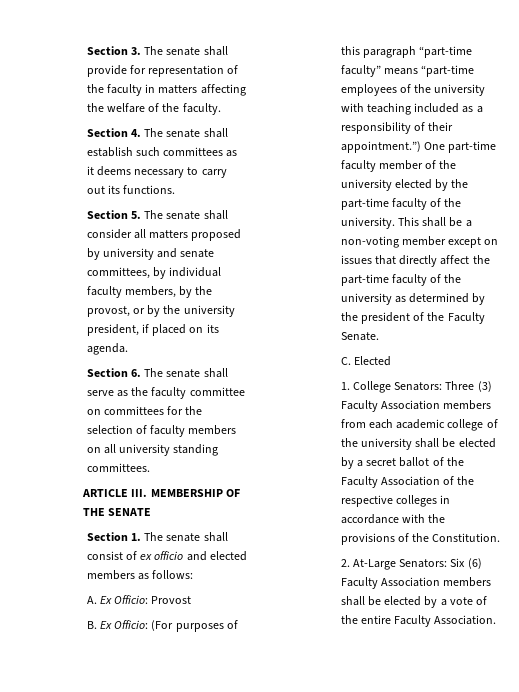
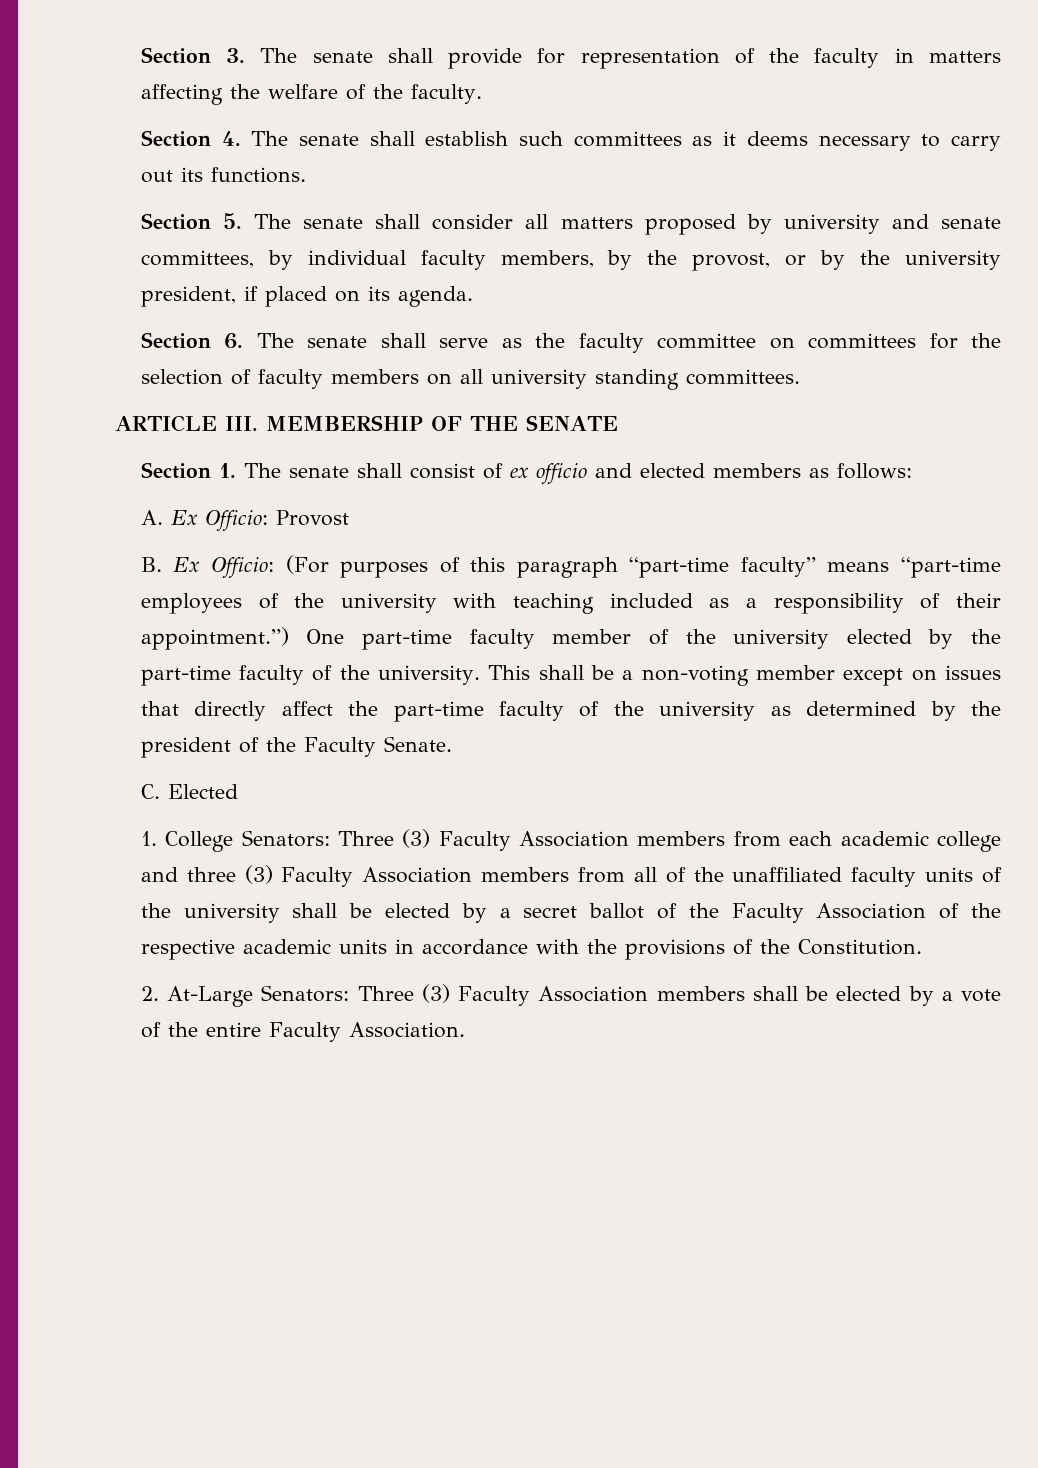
(484, 425) none -> [140,865,974,887] and three (3) Faculty Association members from all of the unaffiliated faculty units
[395,495,437,507] colleges -> [242,939,387,954] academic units
[450,558,482,569] Six (6) -> [357,984,450,1003] Three (3)

